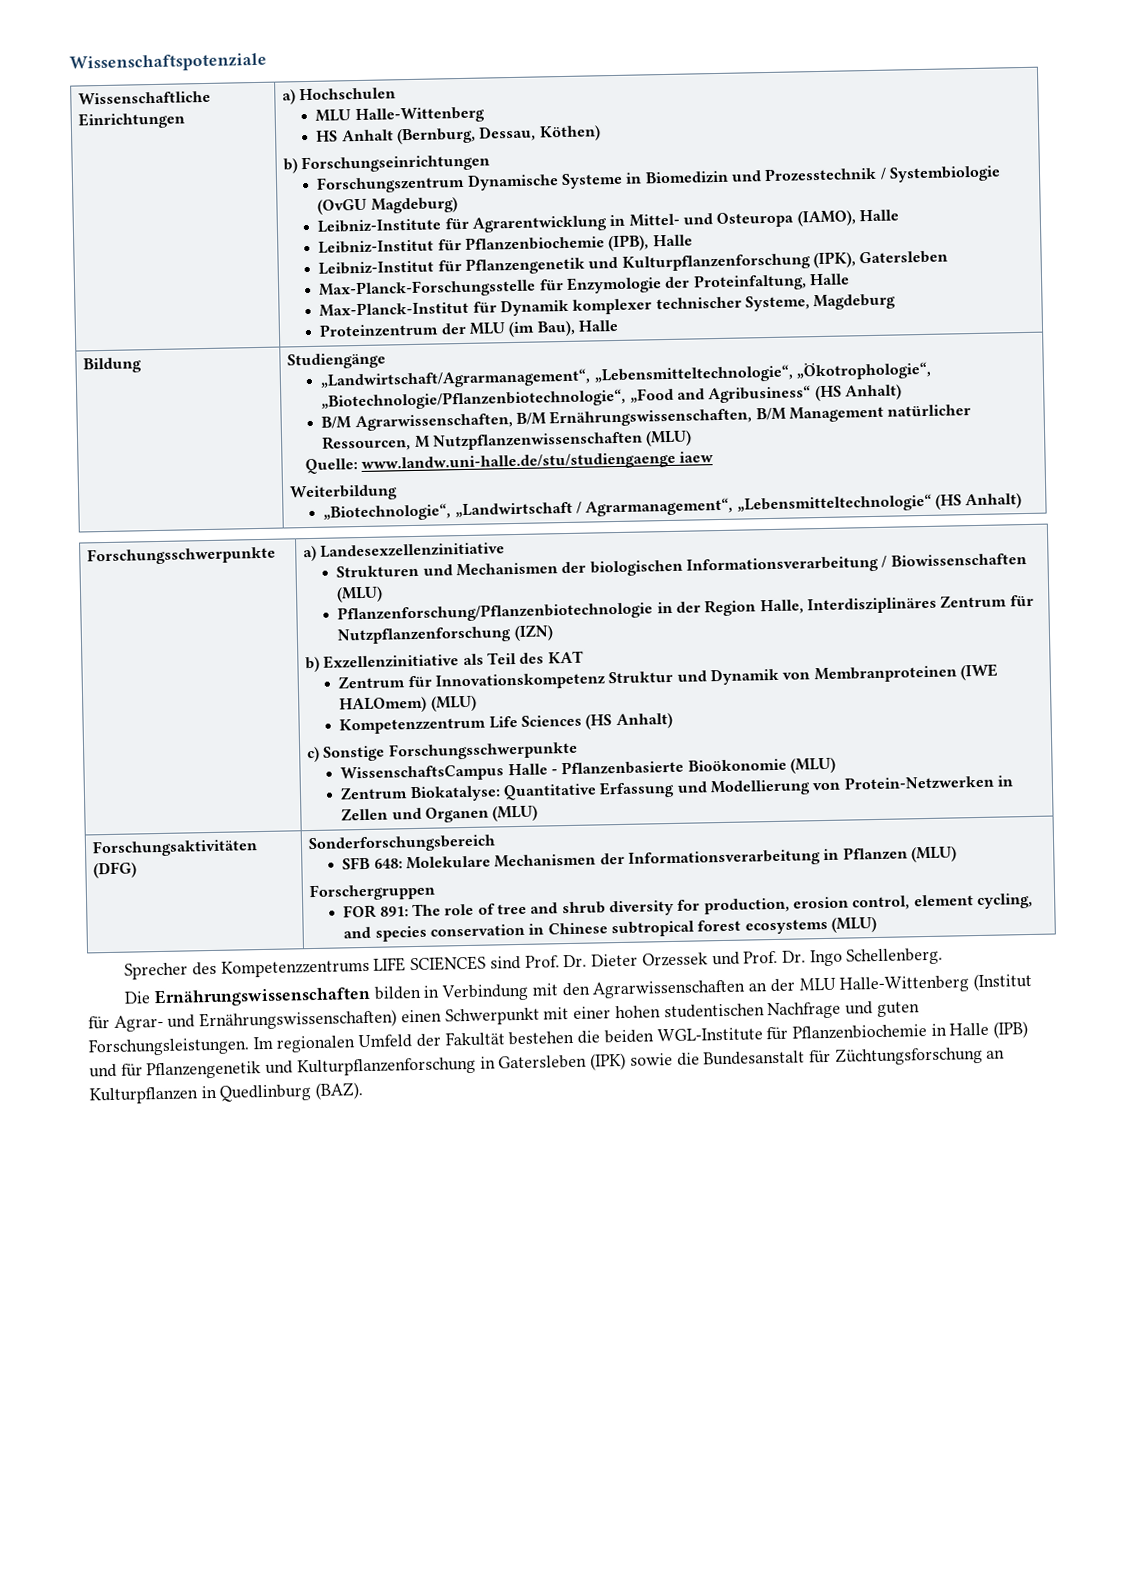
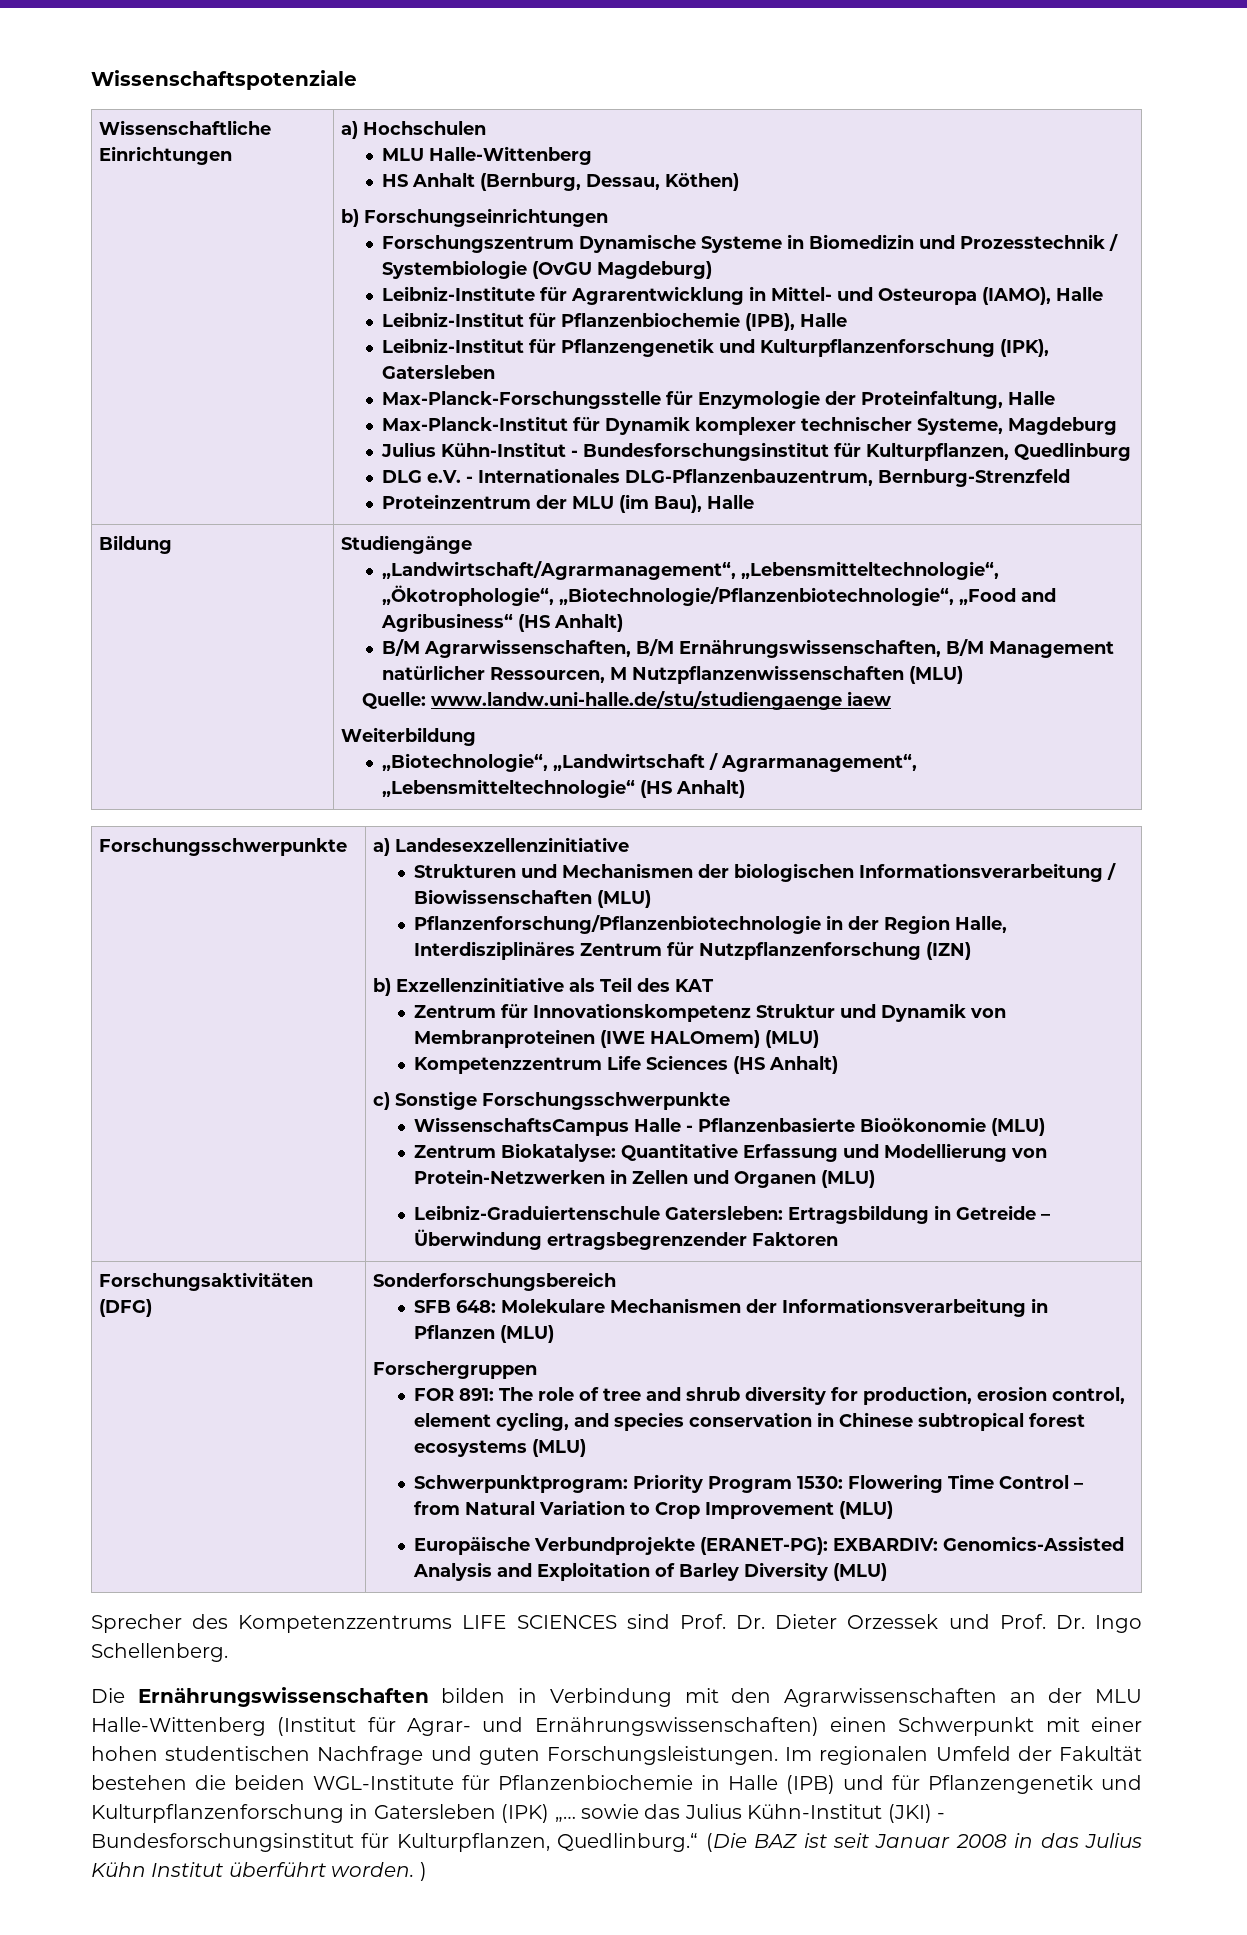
(897, 302) none -> [380,442,1131,461] [381,468,1070,487] // Julius Kühn-Institut - Bundesforschungsinstitut für Kulturpflanzen, Quedlinburg // DLG e.V. - Internationales DLG-Pflanzenbauzentrum, Bernburg-Strenzfeld
(539, 813) none -> [413,1205,1050,1224] [413,1229,838,1250] // Leibniz-Graduiertenschule Gatersleben: Ertragsbildung in Getreide – Überwindung ertragsbegrenzender Faktoren
(878, 924) none -> [413,1474,1083,1493] [413,1500,893,1519] [413,1536,1124,1555] [412,1562,887,1581] // Schwerpunktprogram: Priority Program 1530: Flowering Time Control – from Natural Variation to Crop Improvement (MLU) // Europäische Verbundprojekte (ERANET-PG): EXBARDIV: Genomics-Assisted Analysis and Exploitation of Barley Diversity (MLU)
[629,1045,1006,1066] [89,1082,364,1105] sowie die Bundesanstalt für Züchtungsforschung an Kulturpflanzen in Quedlinburg (BAZ). -> [554,1804,945,1823] [91,1833,1142,1852] [91,1862,427,1881] „… sowie das Julius Kühn-Institut (JKI) - Bundesforschungsinstitut für Kulturpflanzen, Quedlinburg.“ (Die BAZ ist seit Januar 2008 in das Julius Kühn Institut überführt worden. )

